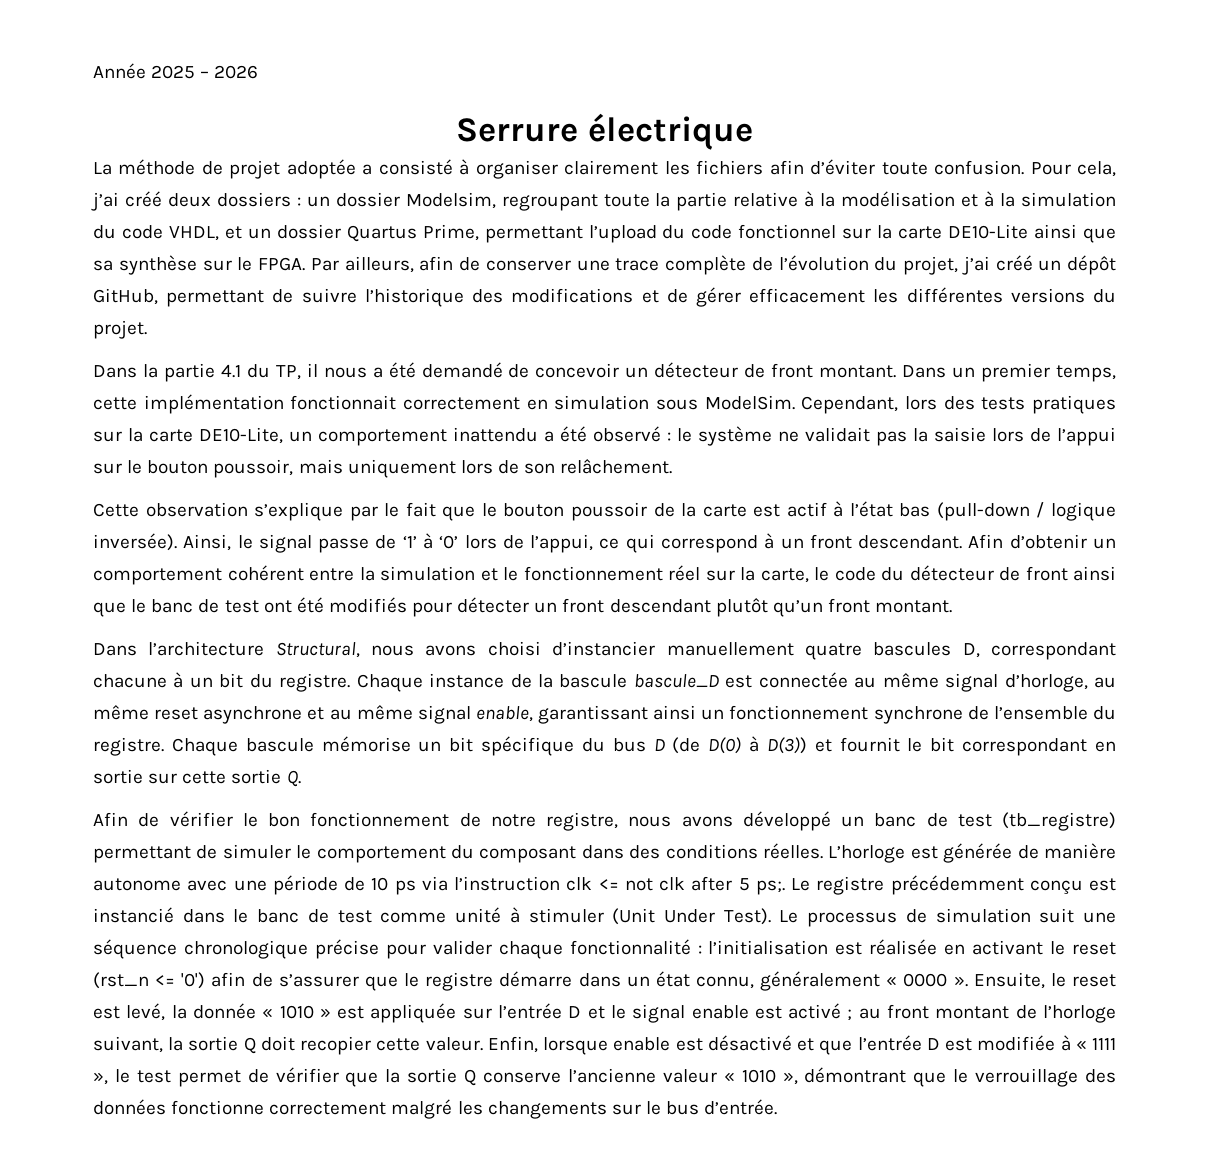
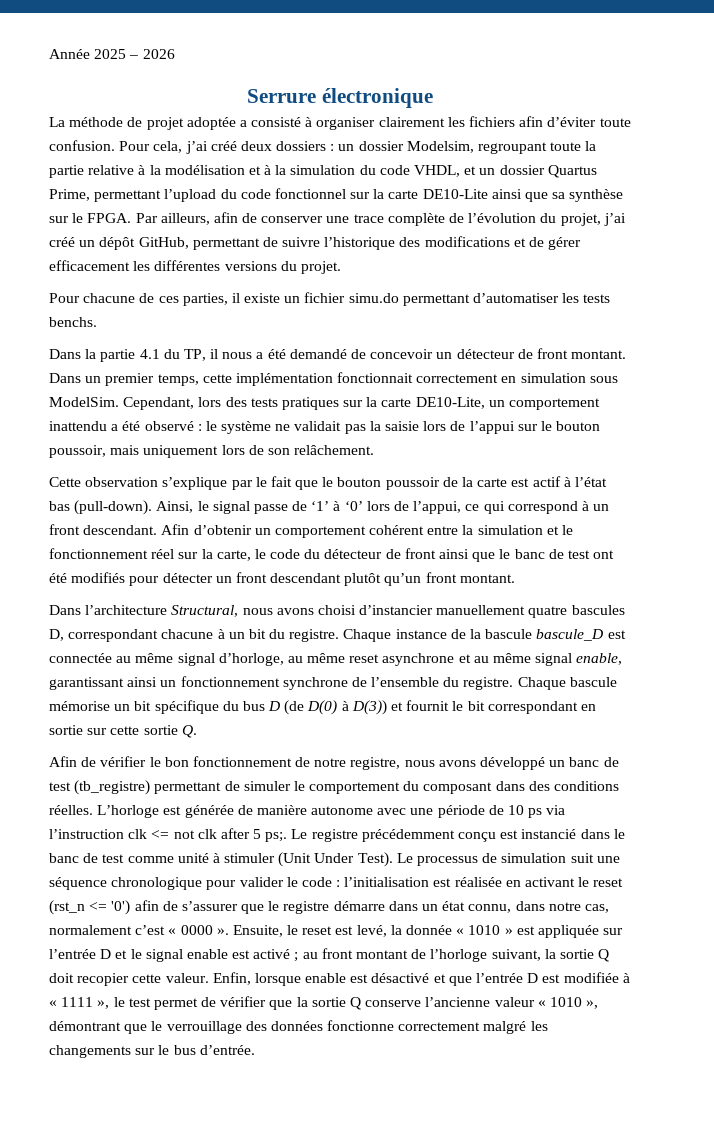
[587,113,753,150] électrique -> [321,88,433,108] électronique
(147, 329) none -> [49,292,611,306] [49,317,97,327] // Pour chacune de ces parties, il existe un fichier simu.do permettant d’automatiser les tests benchs.
[936,502,1116,521] [93,533,177,551] (pull-down / logique inversée). -> [74,500,153,515] (pull-down).
[314,939,379,959] précise -> (203, 883) none
[498,939,691,959] chaque fonctionnalité -> [286,877,332,887] le code
[760,971,881,991] généralement -> [515,901,609,913] [49,925,166,935] dans notre cas, normalement c’est

